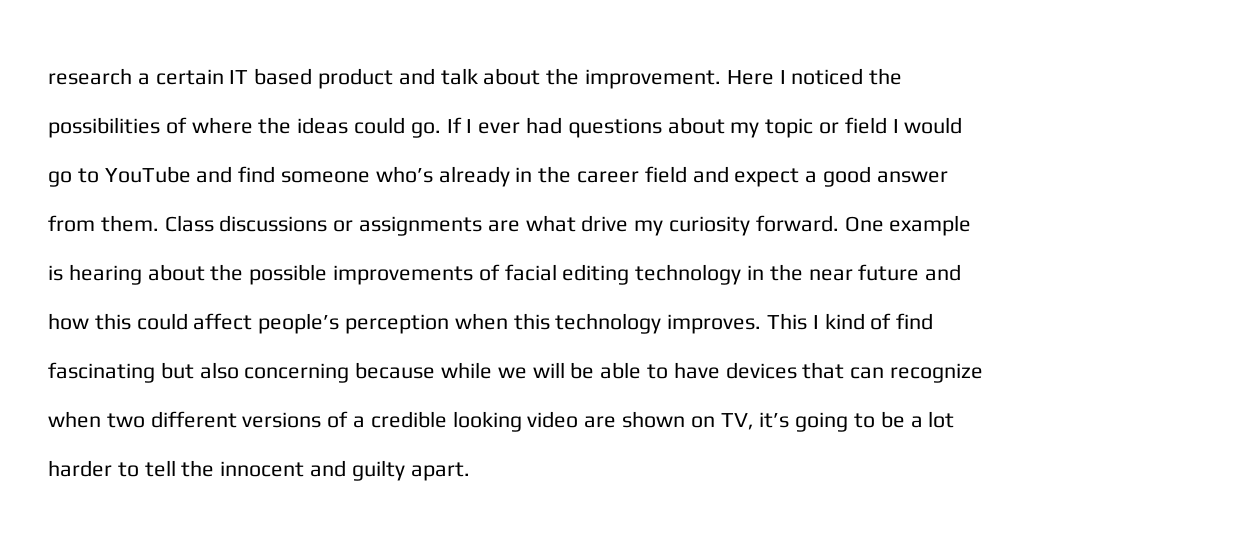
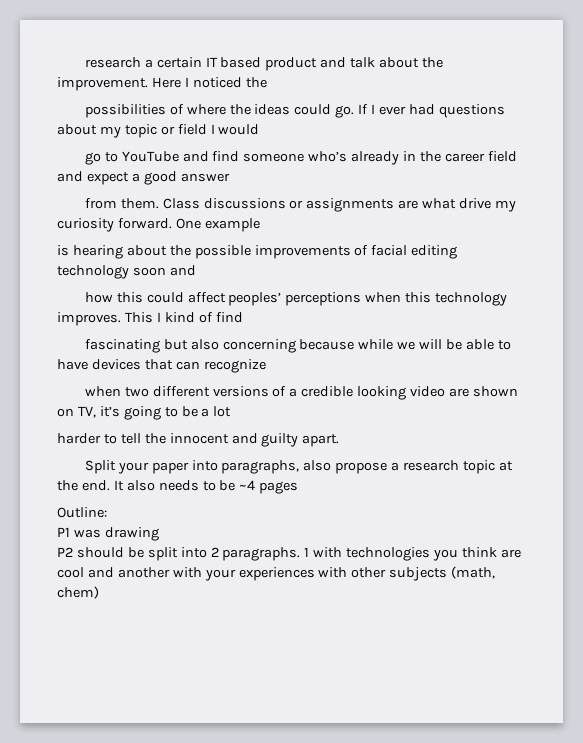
[747,264,920,281] in the near future -> [132,267,166,276] soon
[258,313,450,334] people’s perception -> [228,292,362,306] peoples’ perceptions
(470, 471) none -> [84,460,513,474] [57,480,299,494] [57,507,107,518] [57,527,159,541] [57,547,521,561] [57,566,496,581] [57,586,99,599] // Split your paper into paragraphs, also propose a research topic at the end. It also needs to be ~4 pages // Outline: // P1 was drawing // P2 should be split into 2 paragraphs. 1 with technologies you think are cool and another with your experiences with other subjects (math, chem)

